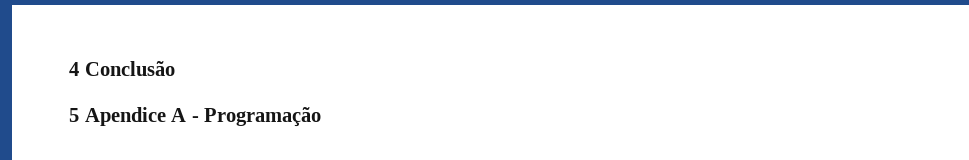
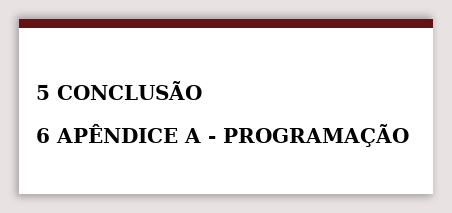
[69,61,175,76] [69,107,166,126] 4 Conclusão // 5 Apendice -> [36,81,202,100] [36,124,178,143] 5 CONCLUSÃO // 6 APÊNDICE
[204,107,322,127] Programação -> [223,124,409,147] PROGRAMAÇÃO

